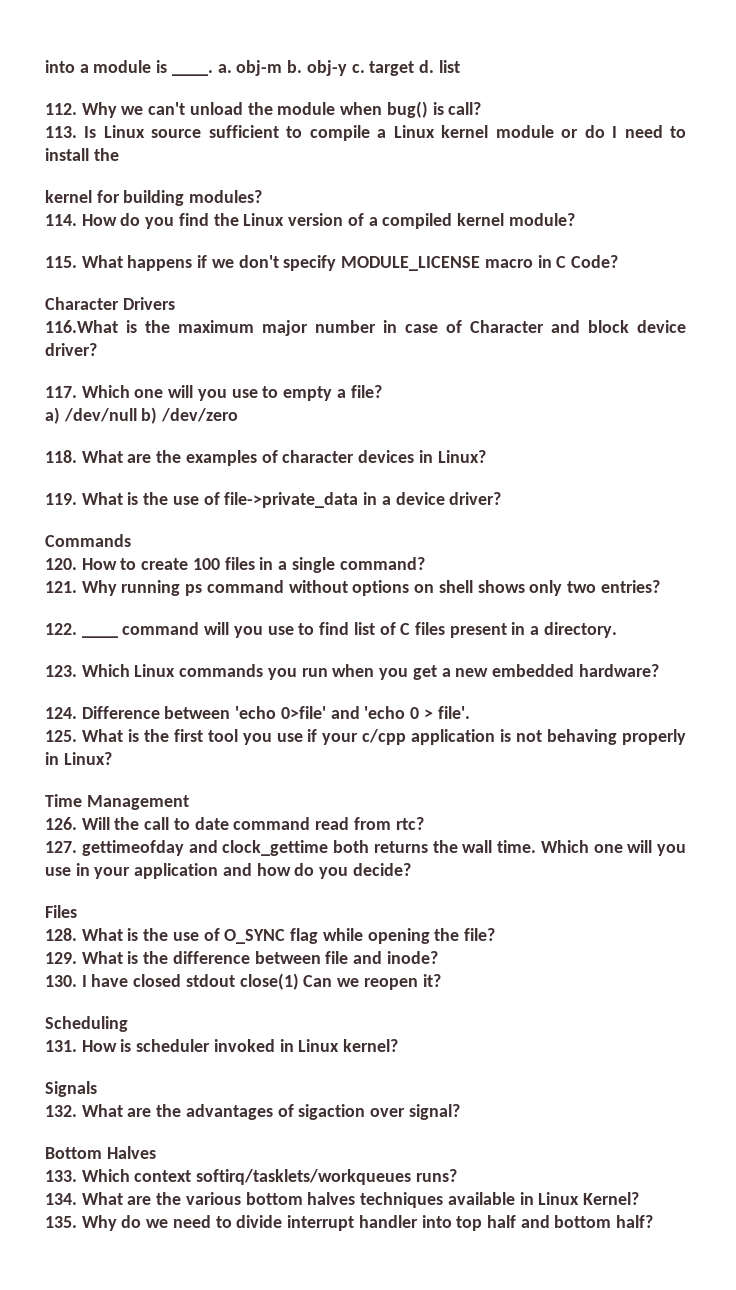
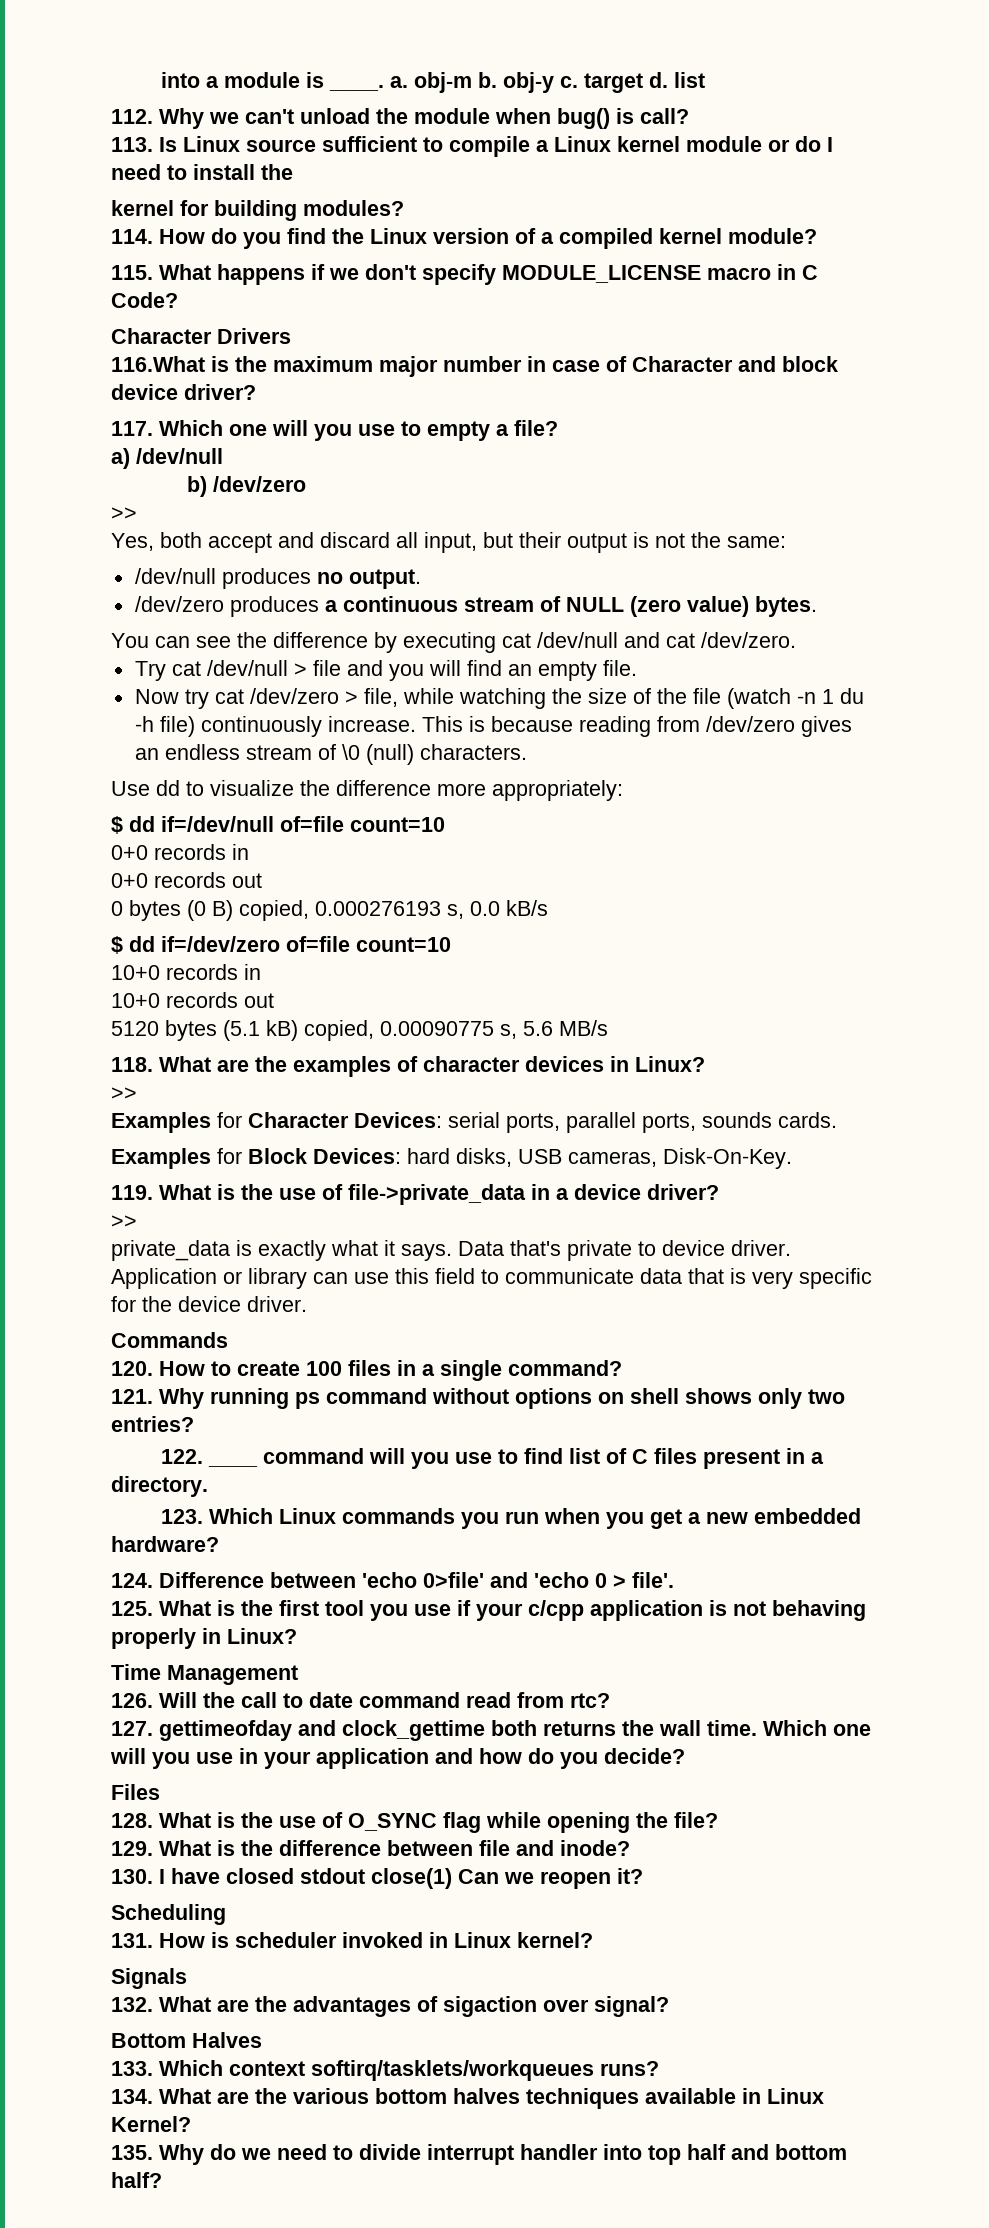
(137, 415) none -> (223, 456) //
(239, 415) none -> [111,507,137,520] [111,532,786,553] [134,568,421,589] [134,596,817,617] [111,632,796,653] [134,660,637,681] [134,688,864,709] [134,716,852,737] [134,744,527,765] [111,780,623,801] [111,816,445,834] [111,844,249,860] [111,872,262,888] [111,900,548,921] [111,936,451,954] [111,964,261,980] [111,992,274,1008] [111,1020,608,1041] // >> // Yes, both accept and discard all input, but their output is not the same: // /dev/null produces no output. // /dev/zero produces a continuous stream of NULL (zero value) bytes. // You can see the difference by executing cat /dev/null and cat /dev/zero. // Try cat /dev/null > file and you will find an empty file. // Now try cat /dev/zero > file, while watching the size of the file (watch -n 1 du -h file) continuously increase. This is because reading from /dev/zero gives an endless stream of \0 (null) characters. // Use dd to visualize the difference more appropriately: // $ dd if=/dev/null of=file count=10 // 0+0 records in // 0+0 records out // 0 bytes (0 B) copied, 0.000276193 s, 0.0 kB/s // $ dd if=/dev/zero of=file count=10 // 10+0 records in // 10+0 records out // 5120 bytes (5.1 kB) copied, 0.00090775 s, 5.6 MB/s
(486, 456) none -> [111,1087,137,1100] [111,1112,837,1133] [111,1148,792,1169] // >> // Examples for Character Devices: serial ports, parallel ports, sounds cards. // Examples for Block Devices: hard disks, USB cameras, Disk-On-Key.
(502, 498) none -> [111,1215,137,1228] [111,1240,791,1261] [111,1268,872,1289] [111,1296,307,1312] // >> // private_data is exactly what it says. Data that's private to device driver. Application or library can use this field to communicate data that is very specific for the device driver.

